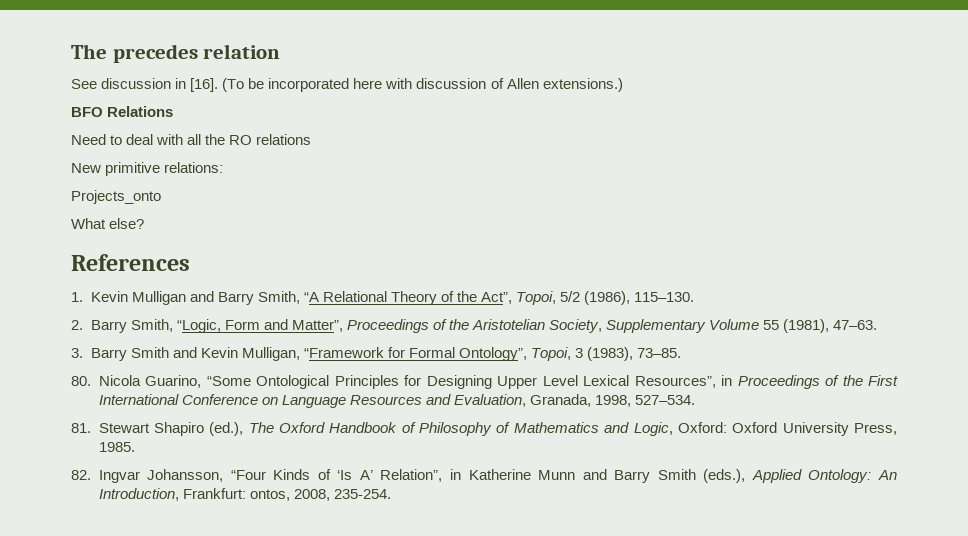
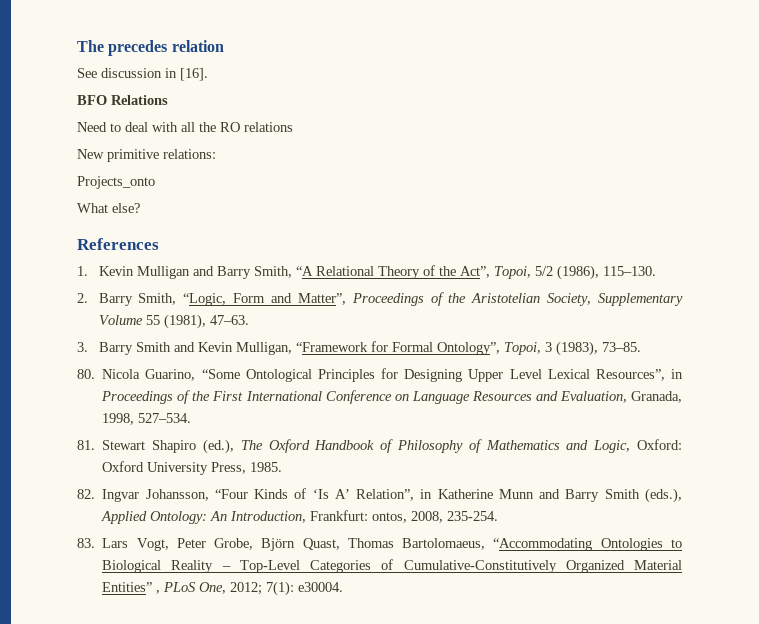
[222,78,623,92] (To be incorporated here with discussion of Allen extensions.) -> (208, 74) none
(391, 494) none -> [77,538,682,551] [102,559,682,573] [102,581,344,596] // 83. Lars Vogt, Peter Grobe, Björn Quast, Thomas Bartolomaeus, “Accommodating Ontologies to Biological Reality – Top-Level Categories of Cumulative-Constitutively Organized Material Entities” , PLoS One, 2012; 7(1): e30004.

